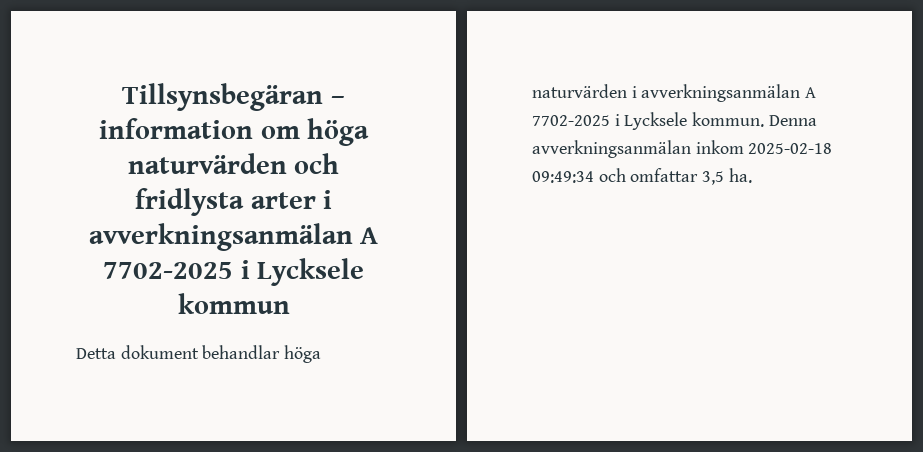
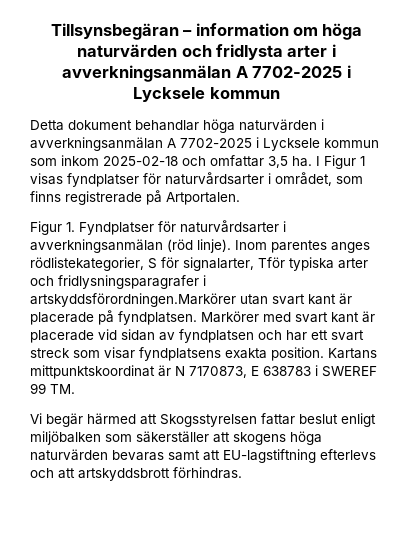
[692,112,817,127] [532,140,691,158] kommun. Denna avverkningsanmälan -> [324,138,379,148] [30,158,57,166] kommun som
[532,171,594,183] 09:49:34 -> (178, 161) none
(752, 175) none -> [316,155,365,169] [30,172,363,187] [30,190,240,205] [30,220,286,235] [30,239,370,253] [30,257,368,271] [30,275,206,289] [30,293,352,307] [30,310,375,325] [30,329,364,343] [30,347,377,361] [30,365,377,379] [30,383,75,394] [30,413,376,427] [30,431,322,445] [30,449,376,463] [30,467,242,481] I Figur 1 visas fyndplatser för naturvårdsarter i området, som finns registrerade på Artportalen. // Figur 1. Fyndplatser för naturvårdsarter i avverkningsanmälan (röd linje). Inom parentes anges rödlistekategorier, S för signalarter, Tför typiska arter och fridlysningsparagrafer i artskyddsförordningen.Markörer utan svart kant är placerade på fyndplatsen. Markörer med svart kant är placerade vid sidan av fyndplatsen och har ett svart streck som visar fyndplatsens exakta position. Kartans mittpunktskoordinat är N 7170873, E 638783 i SWEREF 99 TM. // Vi begär härmed att Skogsstyrelsen fattar beslut enligt miljöbalken som säkerställer att skogens höga naturvärden bevaras samt att EU-lagstiftning efterlevs och att artskyddsbrott förhindras.

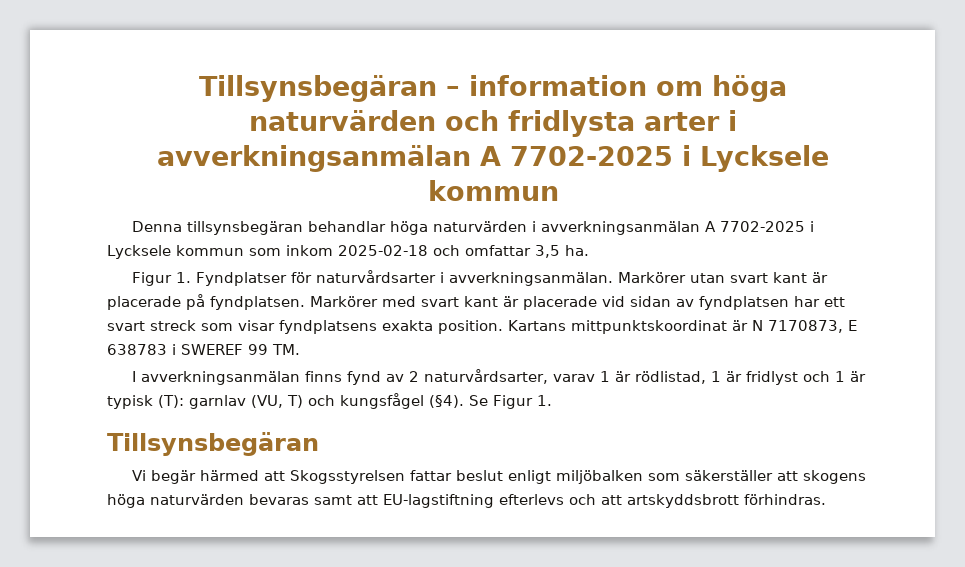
[30,120,132,131] Detta dokument -> [132,221,304,235] Denna tillsynsbegäran
[316,155,365,169] [30,172,363,187] [30,190,240,205] I Figur 1 visas fyndplatser för naturvårdsarter i området, som finns registrerade på Artportalen. -> (589, 250) none
[30,239,370,253] [30,257,368,271] [30,275,206,289] [30,293,236,307] avverkningsanmälan (röd linje). Inom parentes anges rödlistekategorier, S för signalarter, Tför typiska arter och fridlysningsparagrafer i artskyddsförordningen.Markörer -> [449,272,687,286] avverkningsanmälan. Markörer
[258,330,282,340] och -> (789, 303) none
(75, 389) none -> [132,369,867,385] [107,393,552,409] [107,432,319,456] // I avverkningsanmälan finns fynd av 2 naturvårdsarter, varav 1 är rödlistad, 1 är fridlyst och 1 är typisk (T): garnlav (VU, T) och kungsfågel (§4). Se Figur 1. // Tillsynsbegäran

